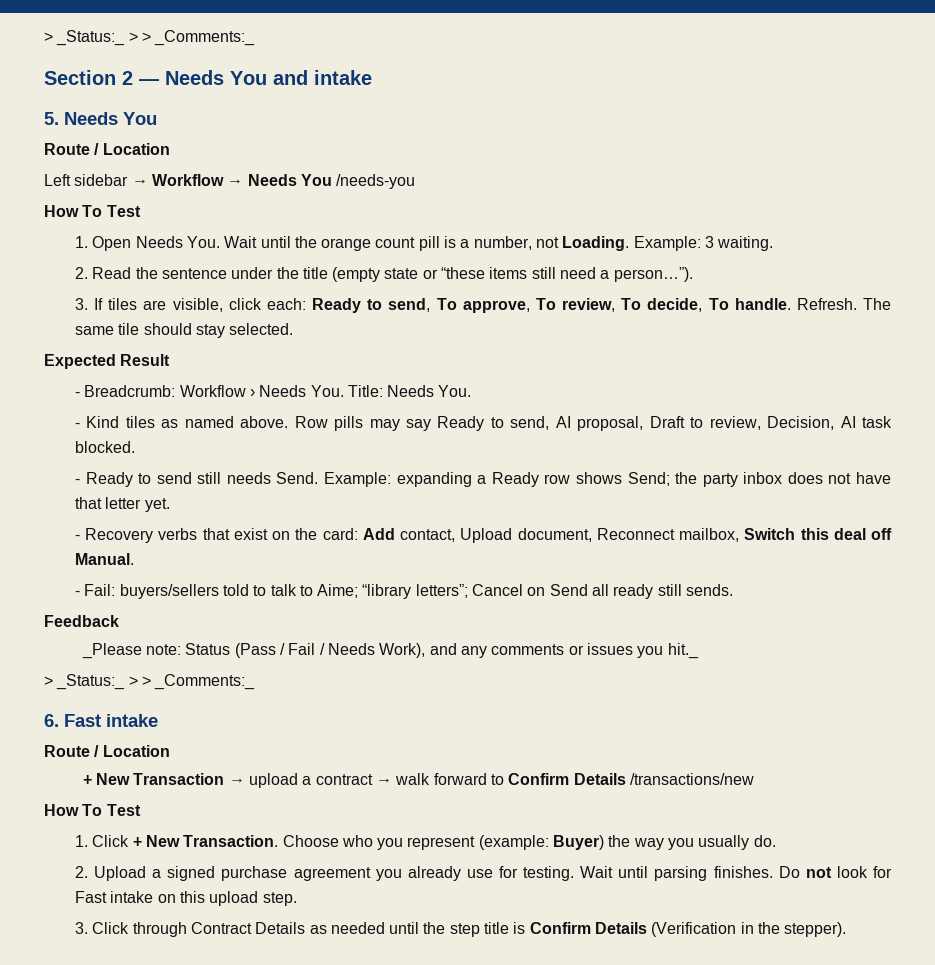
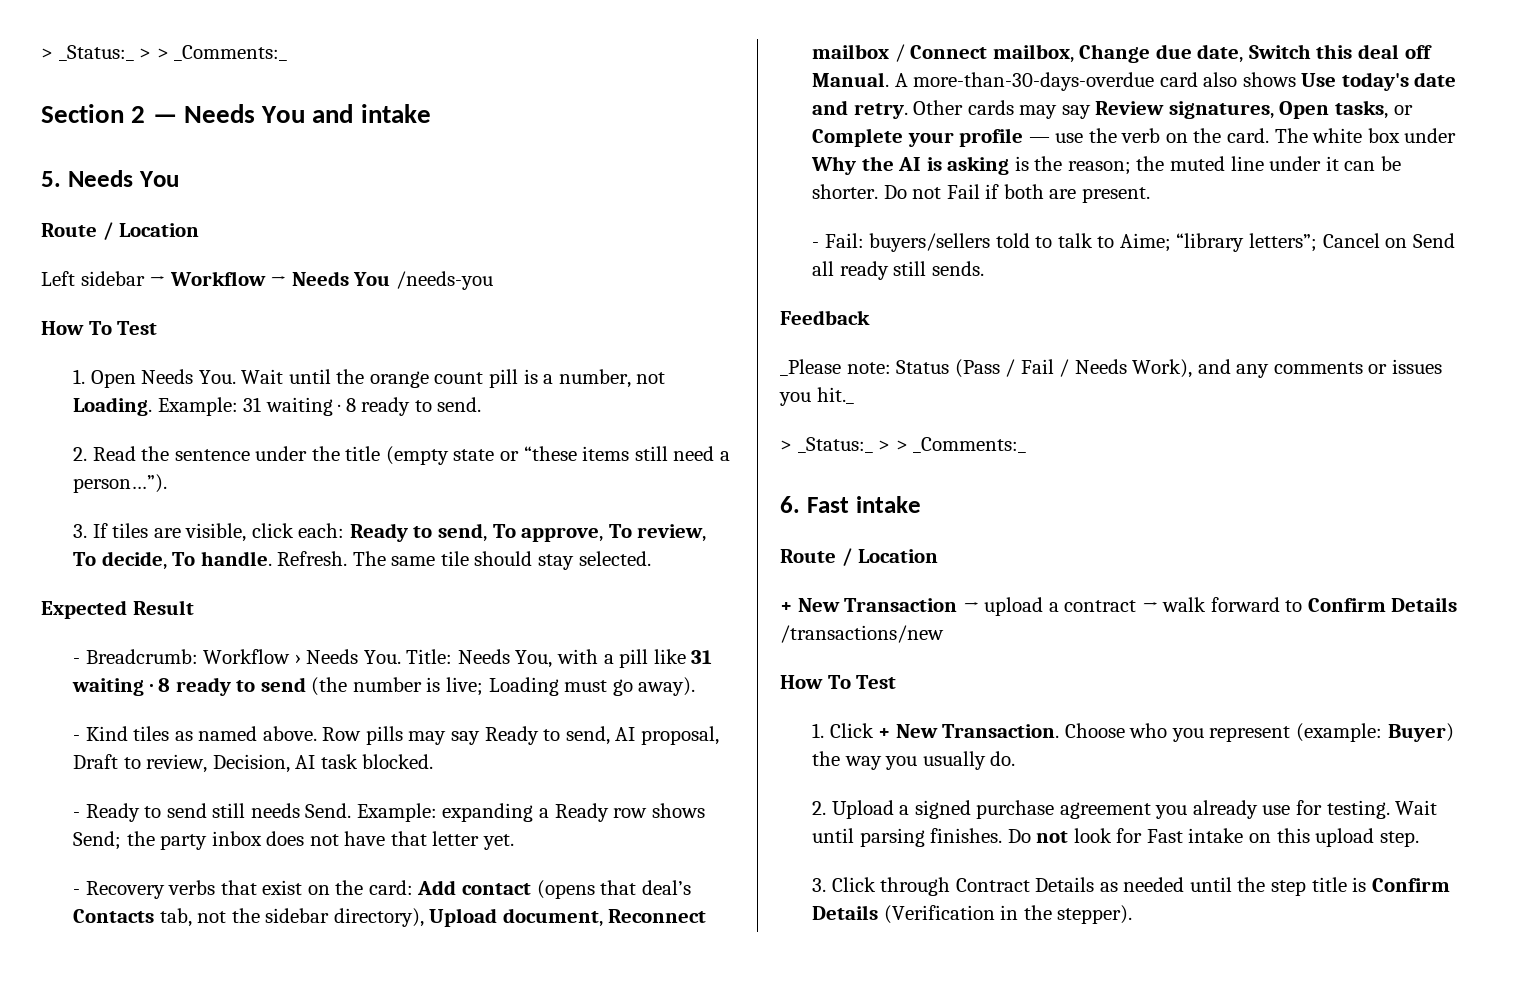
[705,236,774,251] 3 waiting. -> [243,397,482,416] 31 waiting · 8 ready to send.
[438,385,472,397] You. -> [515,649,713,668] [72,677,696,696] You, with a pill like 31 waiting · 8 ready to send (the number is live; Loading must go away).
[400,528,740,543] contact, Upload document, Reconnect mailbox, -> [461,880,691,899] [73,908,707,927] [812,44,1244,63] contact (opens that deal’s Contacts tab, not the sidebar directory), Upload document, Reconnect mailbox / Connect mailbox, Change due date,
(134, 559) none -> [894,72,1457,91] [812,100,1413,119] [812,128,1457,147] [811,156,1401,175] [812,184,1150,203] A more-than-30-days-overdue card also shows Use today's date and retry. Other cards may say Review signatures, Open tasks, or Complete your profile — use the verb on the card. The white box under Why the AI is asking is the reason; the muted line under it can be shorter. Do not Fail if both are present.

